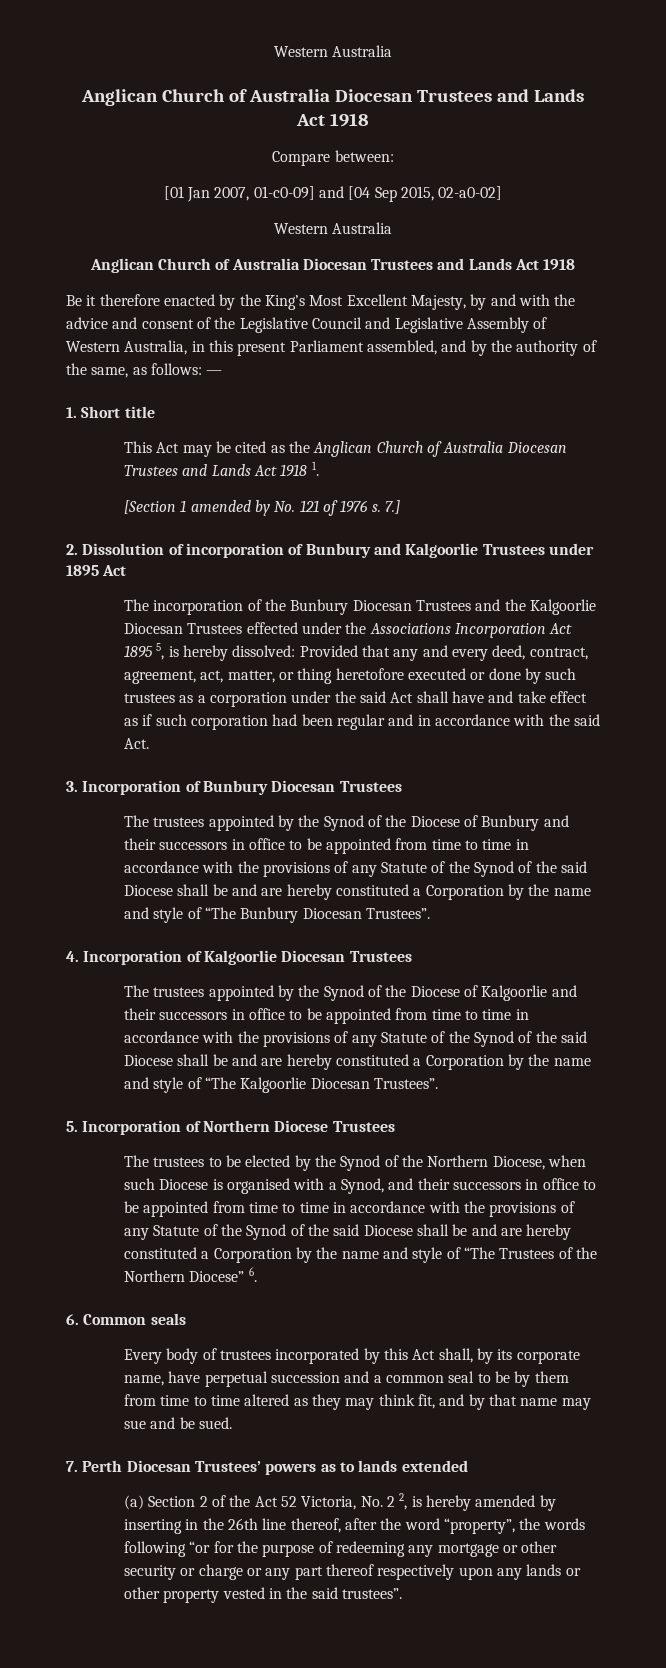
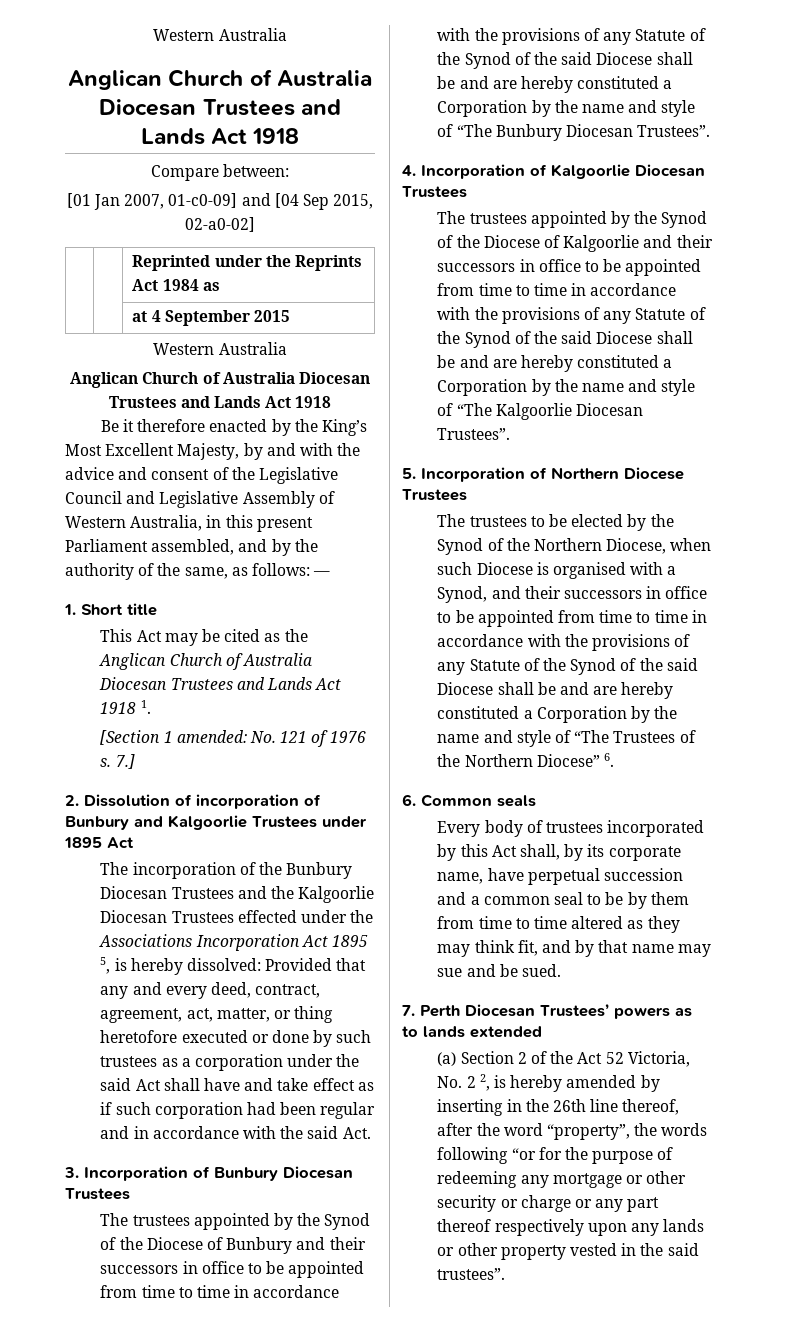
(503, 193) none -> [132,255,363,271] [132,279,220,291] [132,310,291,326] // | | Reprinted under the Reprints Act 1984 as // | | at 4 September 2015
[190,500,271,516] amended by -> [176,730,247,743] amended:

